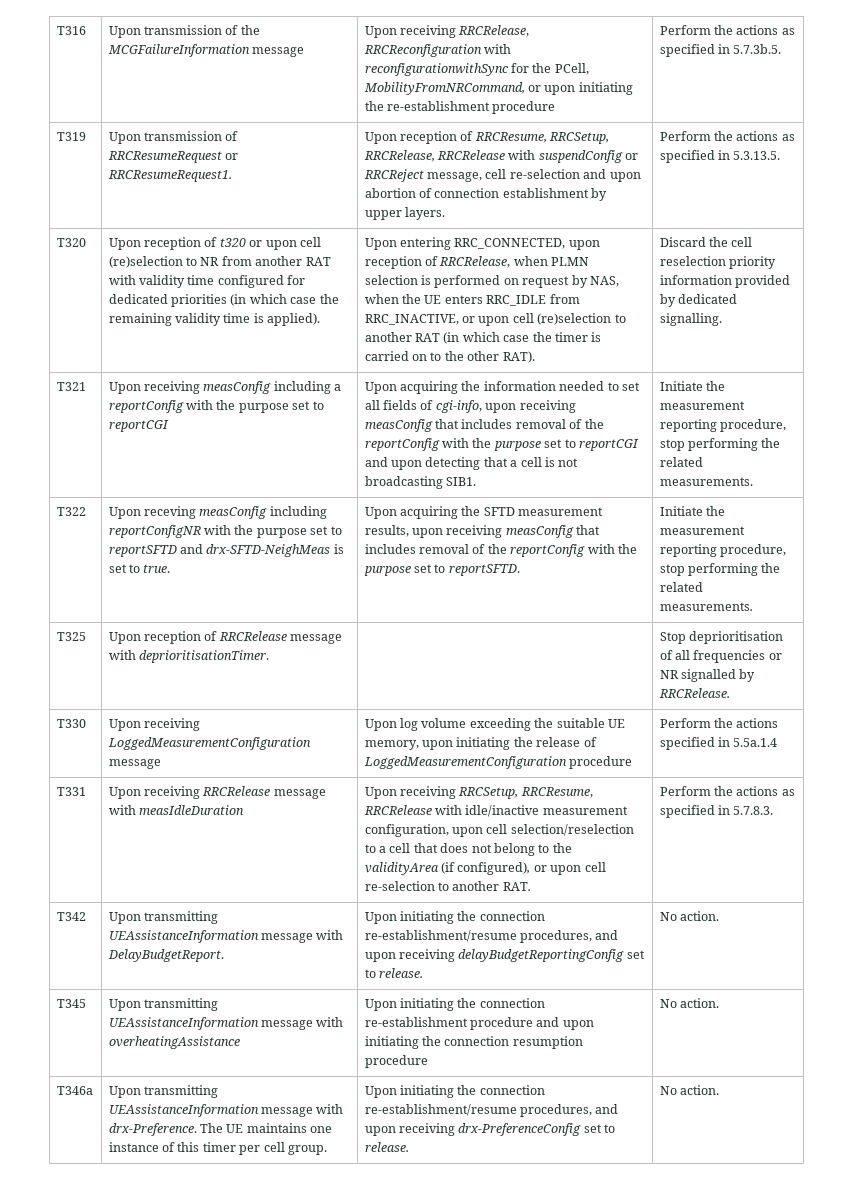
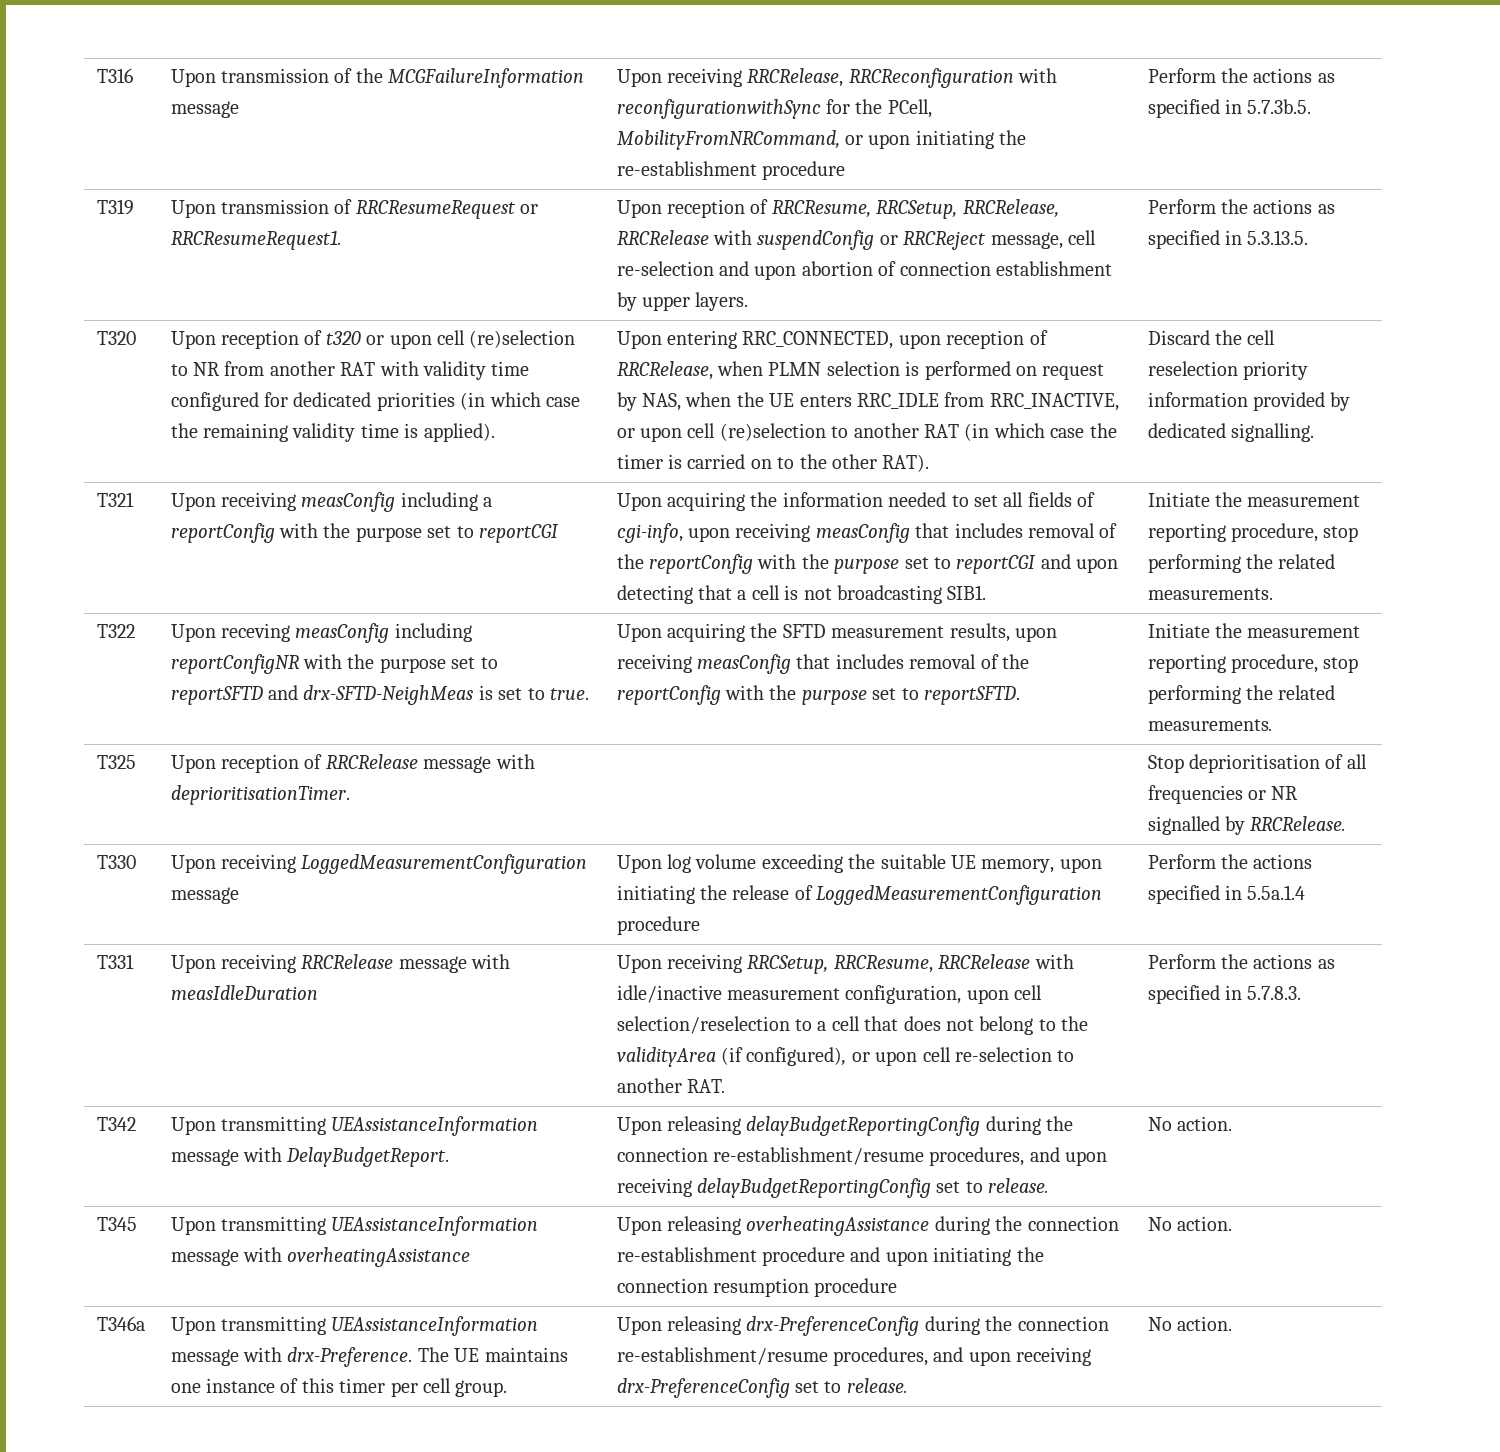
[400,911,455,924] initiating -> [666,1116,1041,1136] releasing delayBudgetReportingConfig during
[400,998,455,1011] initiating -> [666,1216,990,1236] releasing overheatingAssistance during
[400,1085,455,1098] initiating -> [666,1316,980,1336] releasing drx-PreferenceConfig during

